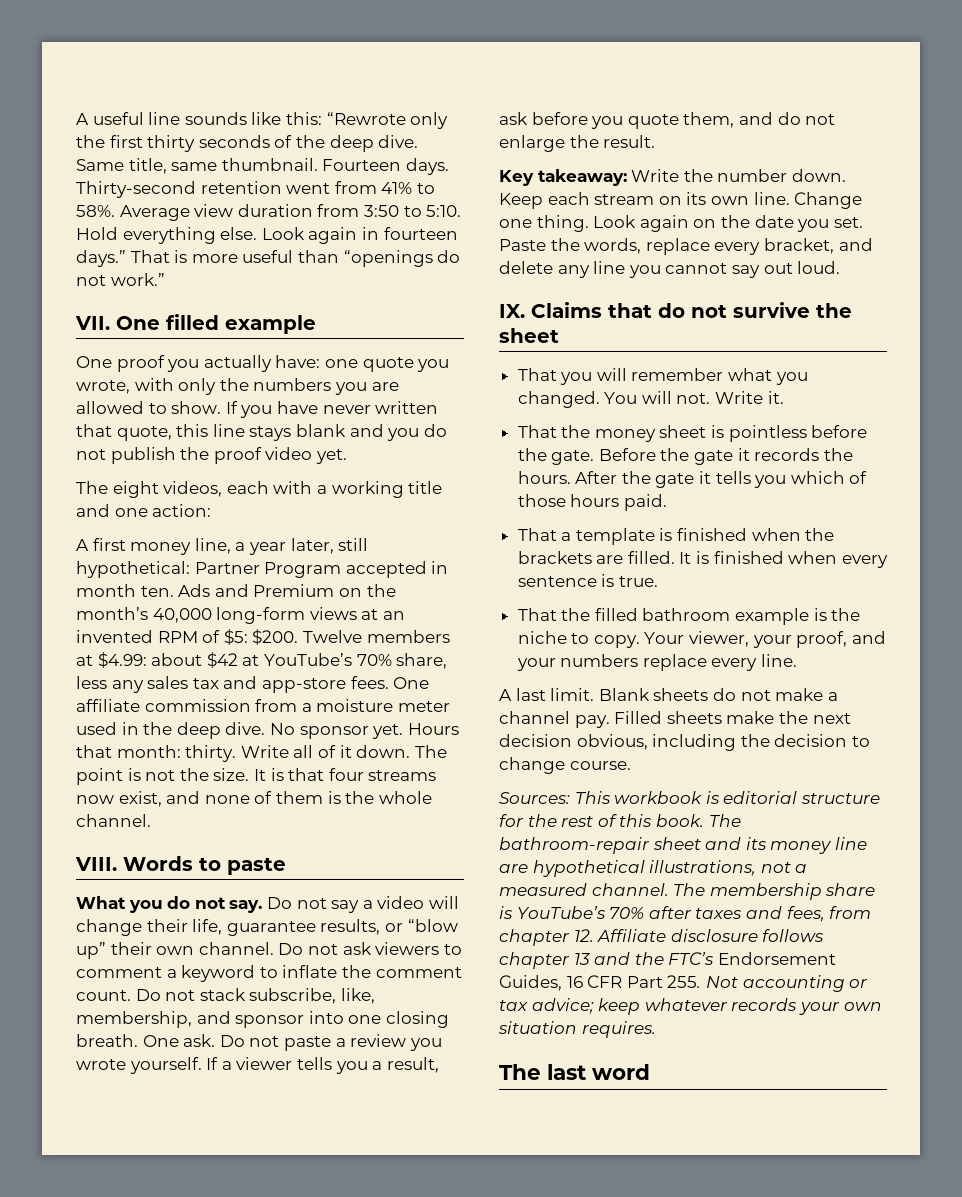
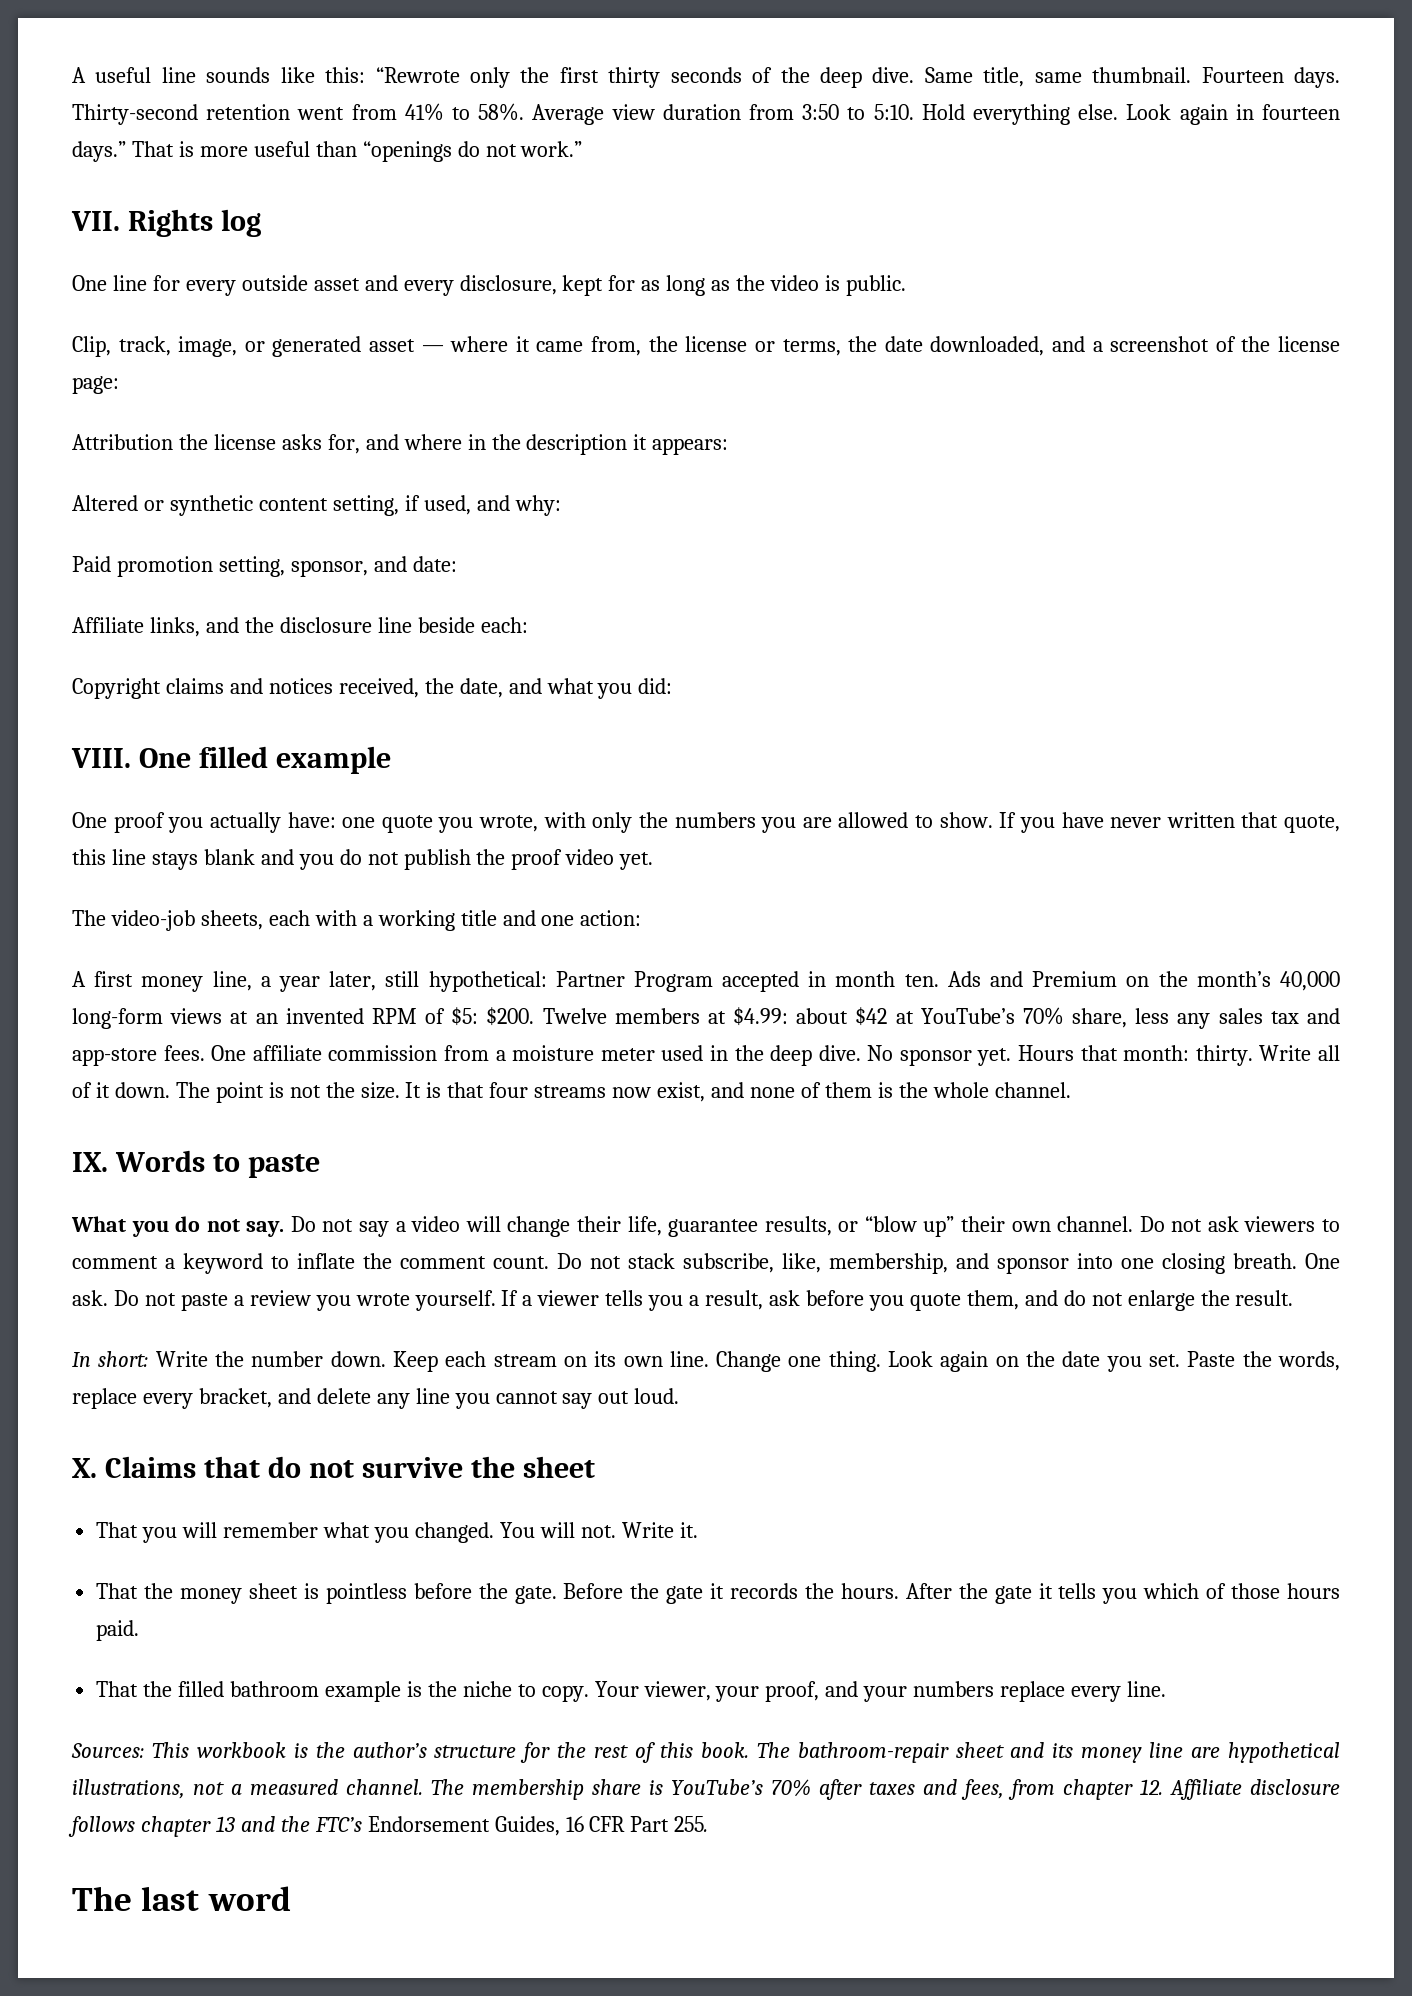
(110, 323) none -> [127,209,261,237] [72,275,906,296] [72,336,1340,357] [72,376,119,394] [72,434,729,455] [72,495,561,516] [72,556,457,577] [72,617,528,637] [72,678,673,699] [71,748,131,768] Rights log // One line for every outside asset and every disclosure, kept for as long as the video is public. // Clip, track, image, or generated asset — where it came from, the license or terms, the date downloaded, and a screenshot of the license page: // Attribution the license asks for, and where in the description it appears: // Altered or synthetic content setting, if used, and why: // Paid promotion setting, sponsor, and date: // Affiliate links, and the disclosure line beside each: // Copyright claims and notices received, the date, and what you did: // VIII.
[112,481,223,498] eight videos, -> [110,910,263,931] video-job sheets,
[75,857,117,871] VIII. -> [72,1152,108,1172] IX.
[499,169,627,186] Key takeaway: -> [72,1351,149,1367] In short:
[499,304,525,318] IX. -> [72,1458,97,1478] X.
[517,528,835,545] [517,551,888,568] [517,574,658,587] // That a template is finished when the brackets are filled. It is finished when every sentence is true. -> (140, 1630) none
[499,688,838,701] [499,711,851,728] [499,734,870,751] [499,757,631,774] // A last limit. Blank sheets do not make a channel pay. Filled sheets make the next decision obvious, including the decision to change course. -> (1167, 1689) none
[723,791,798,804] editorial -> [315,1742,427,1758] the author’s
[705,975,869,992] [499,998,882,1015] [498,1021,656,1038] Not accounting or tax advice; keep whatever records your own situation requires. -> (709, 1824) none

